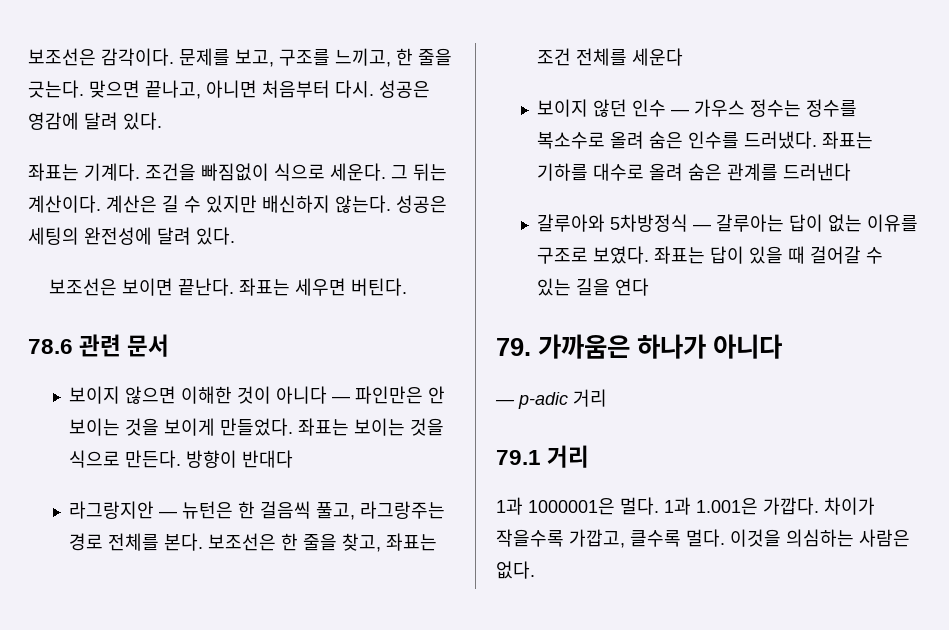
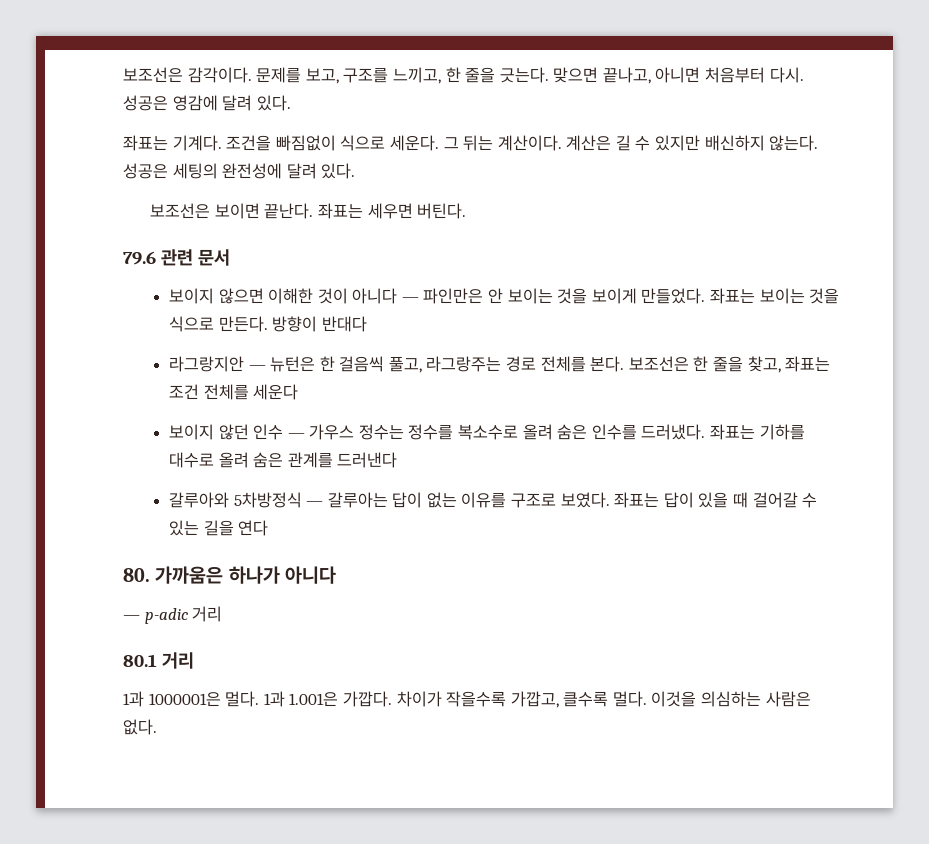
[28,339,73,354] 78.6 -> [123,251,156,265] 79.6
[496,338,531,356] 79. -> [123,568,150,582] 80.
[496,450,541,465] 79.1 -> [123,654,157,667] 80.1

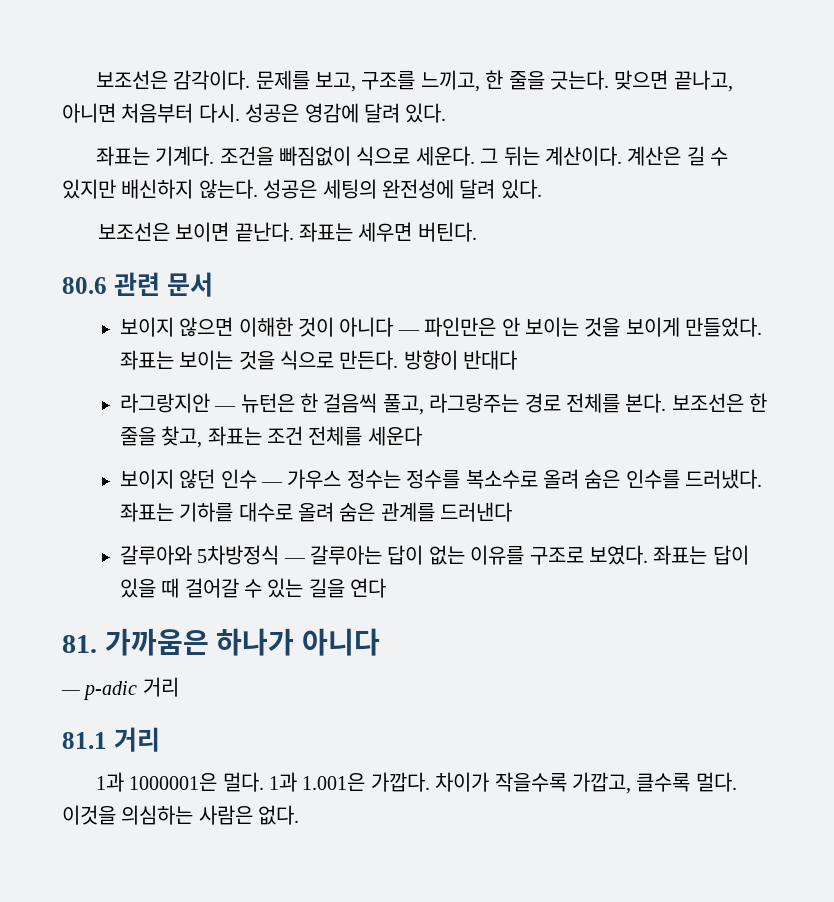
[123,251,156,265] 79.6 -> [62,277,107,294] 80.6
[123,568,150,582] 80. -> [62,635,97,653] 81.
[123,654,157,667] 80.1 -> [62,732,107,749] 81.1

